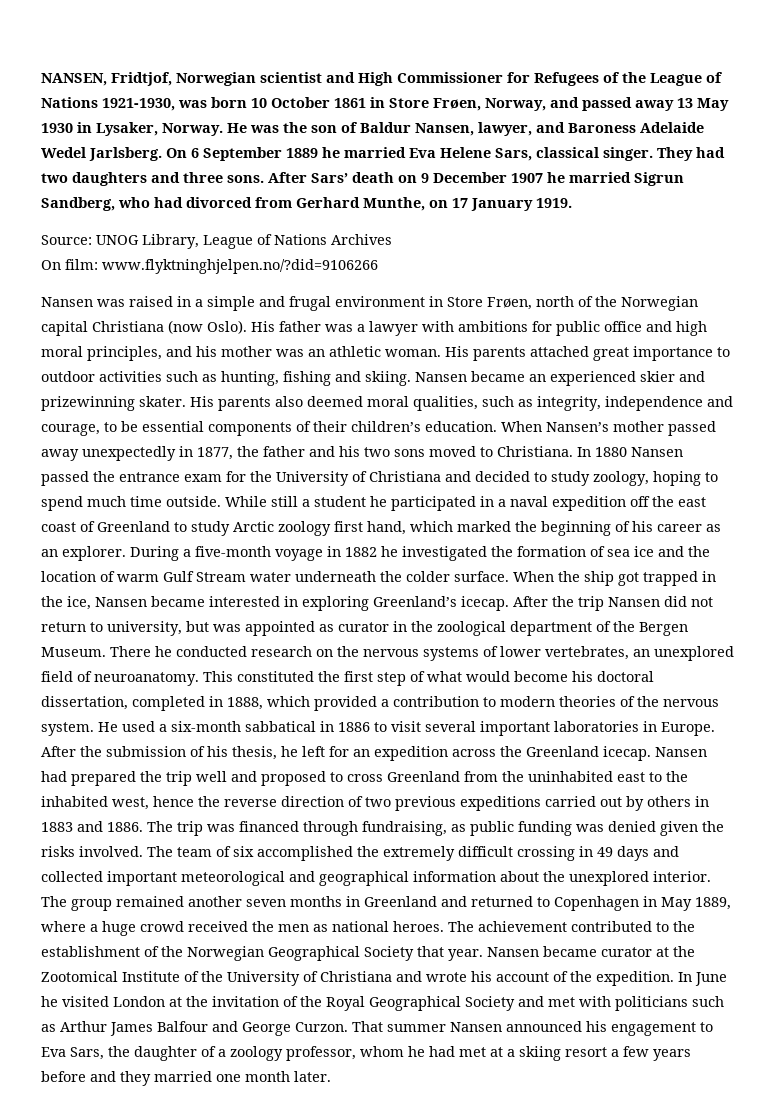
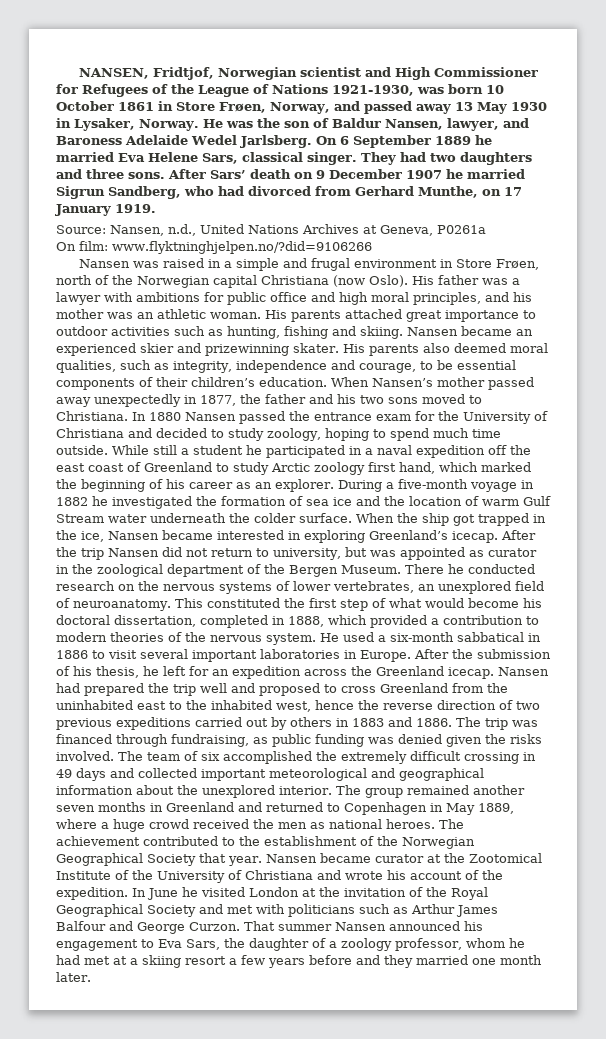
[96,234,272,249] UNOG Library, League of -> [110,224,244,236] Nansen, n.d., United
(392, 239) none -> [363,225,486,236] at Geneva, P0261a

